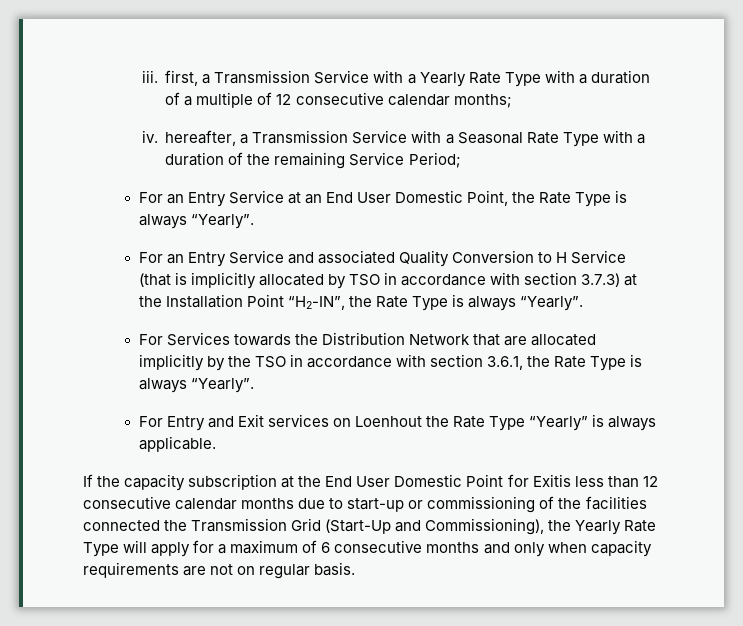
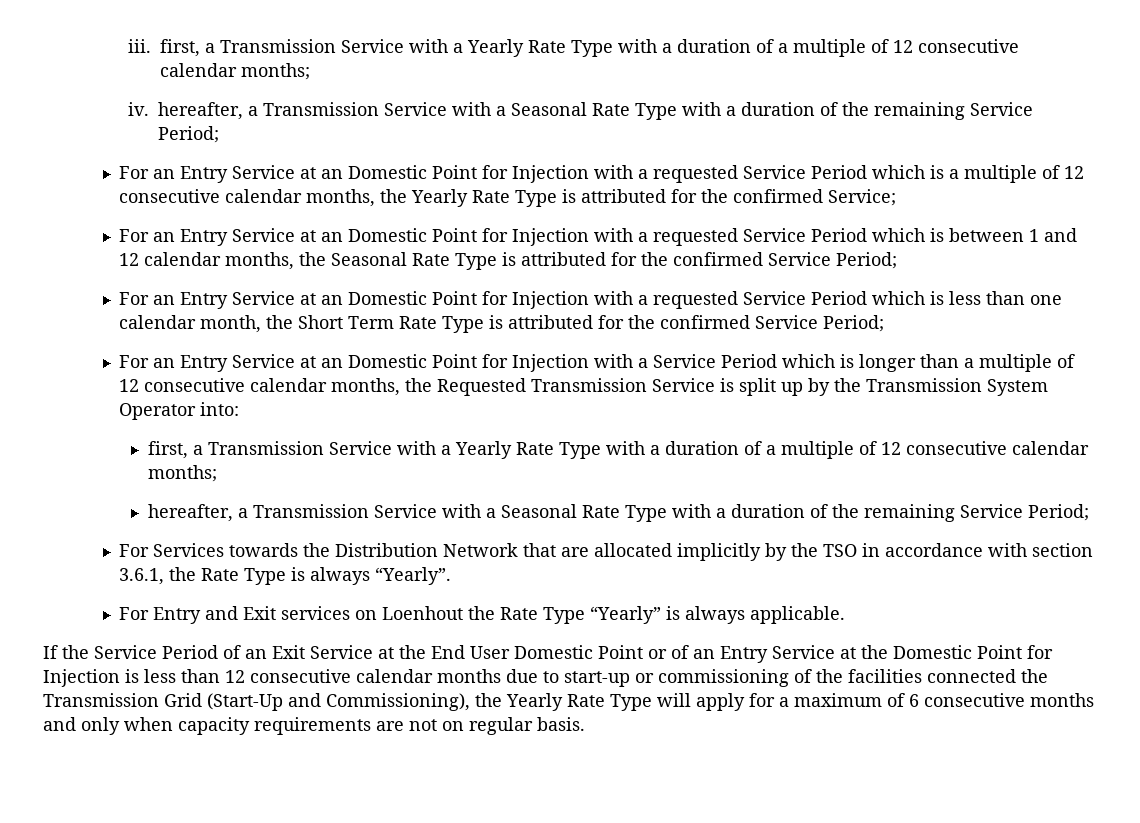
[325,190,628,207] [138,214,254,229] [138,250,627,267] [138,272,638,289] [138,294,584,311] End User Domestic Point, the Rate Type is always “Yearly”. // For an Entry Service and associated Quality Conversion to H Service (that is implicitly allocated by TSO in accordance with section 3.7.3) at the Installation Point “H2-IN”, the Rate Type is always “Yearly”. -> [348,165,1085,183] [119,189,897,207] [119,228,1078,246] [119,252,898,270] [119,291,1063,309] [119,315,885,333] [119,354,1076,372] [119,378,1049,396] [119,402,240,420] [147,441,1089,459] [147,465,217,482] [147,504,1089,522] Domestic Point for Injection with a requested Service Period which is a multiple of 12 consecutive calendar months, the Yearly Rate Type is attributed for the confirmed Service; // For an Entry Service at an Domestic Point for Injection with a requested Service Period which is between 1 and 12 calendar months, the Seasonal Rate Type is attributed for the confirmed Service Period; // For an Entry Service at an Domestic Point for Injection with a requested Service Period which is less than one calendar month, the Short Term Rate Type is attributed for the confirmed Service Period; // For an Entry Service at an Domestic Point for Injection with a Service Period which is longer than a multiple of 12 consecutive calendar months, the Requested Transmission Service is split up by the Transmission System Operator into: // first, a Transmission Service with a Yearly Rate Type with a duration of a multiple of 12 consecutive calendar months; // hereafter, a Transmission Service with a Seasonal Rate Type with a duration of the remaining Service Period;
[124,474,278,491] capacity subscription -> [94,645,373,659] Service Period of an Exit Service
[507,474,571,487] for Exitis -> [648,645,1053,663] [43,669,139,687] or of an Entry Service at the Domestic Point for Injection is

